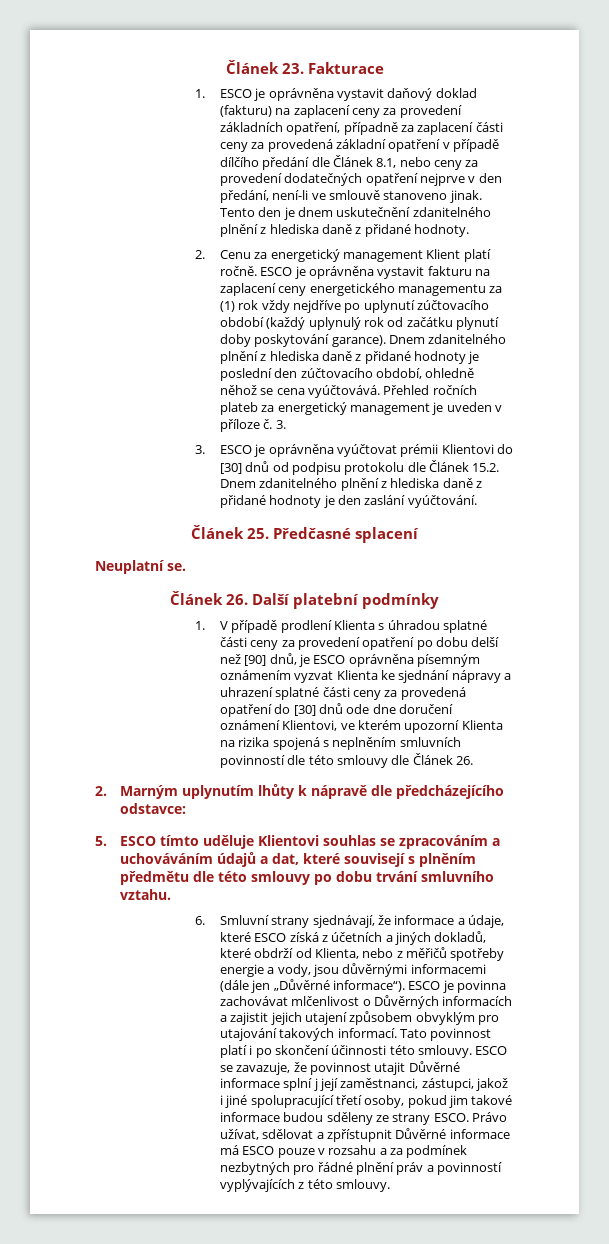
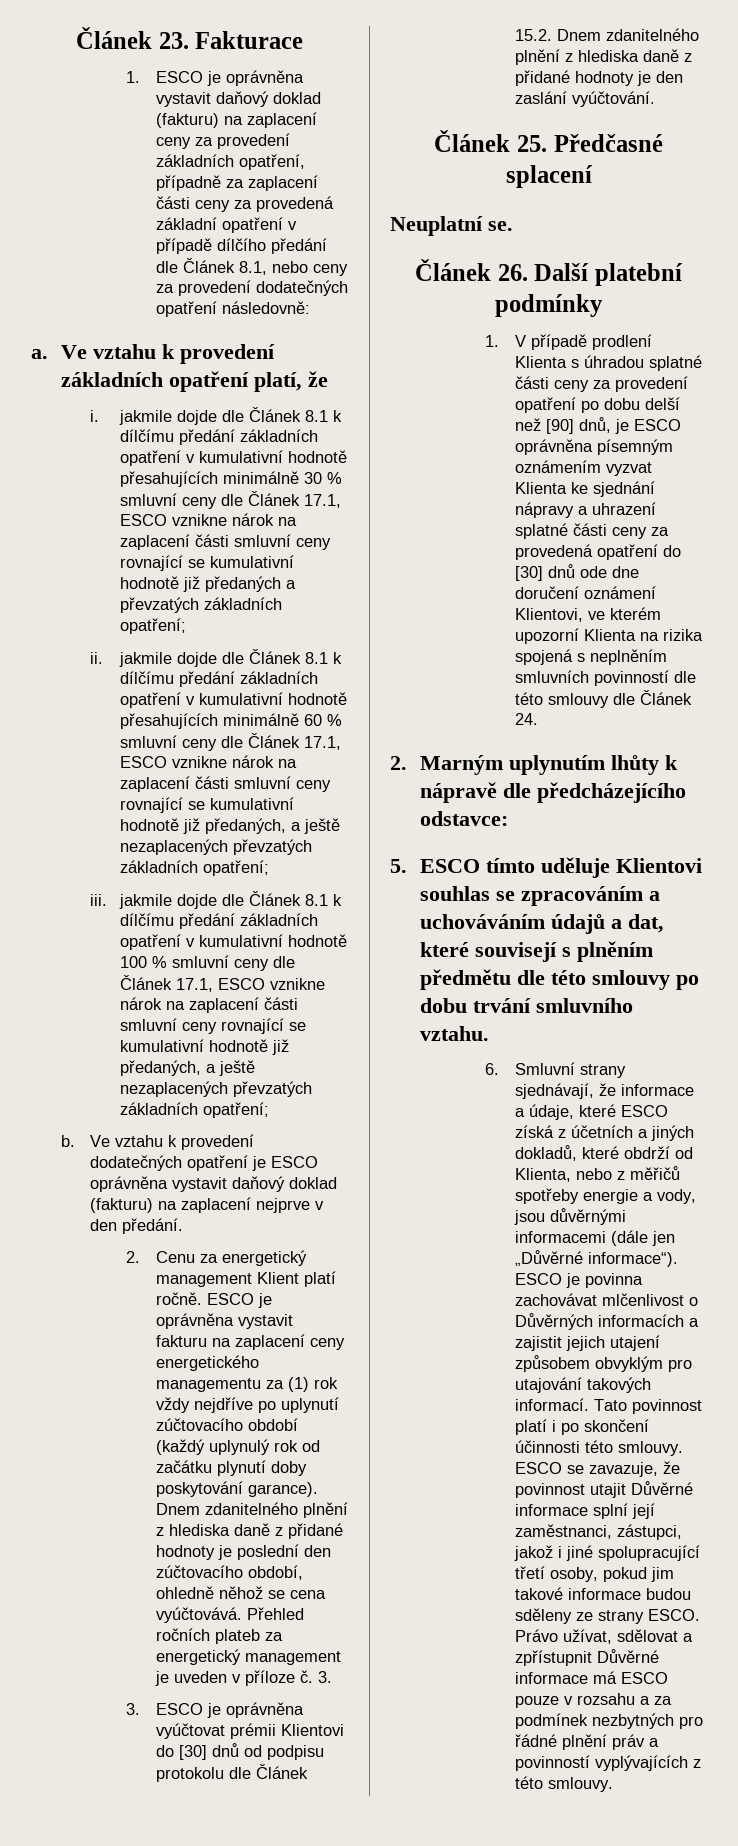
[419,173,502,186] [219,190,482,203] [219,207,491,220] [219,224,470,237] nejprve v den předání, není-li ve smlouvě stanoveno jinak. Tento den je dnem uskutečnění zdanitelného plnění z hlediska daně z přidané hodnoty. -> [221,301,310,314] [31,344,275,364] [60,371,328,392] [90,407,343,425] [120,429,319,445] [120,450,348,466] [120,471,343,487] [120,491,342,509] [120,513,298,526] [120,534,332,550] [120,555,295,571] [120,576,297,592] [120,597,283,613] [120,618,187,634] [90,649,343,667] [120,671,319,687] [120,692,348,708] [120,713,343,729] [120,733,342,751] [120,755,298,768] [120,776,332,792] [120,797,295,813] [120,818,341,834] [120,839,313,855] [120,860,270,876] [90,891,343,909] [120,913,319,929] [120,934,348,950] [120,955,296,971] [120,975,326,992] [120,997,299,1013] [120,1018,307,1034] [120,1039,290,1055] [120,1060,256,1076] [120,1081,313,1097] [120,1102,270,1118] [60,1134,255,1150] [90,1155,319,1171] [90,1176,338,1192] [90,1197,325,1213] [90,1218,184,1234] následovně: // a. Ve vztahu k provedení základních opatření platí, že // i. jakmile dojde dle Článek 8.1 k dílčímu předání základních opatření v kumulativní hodnotě přesahujících minimálně 30 % smluvní ceny dle Článek 17.1, ESCO vznikne nárok na zaplacení části smluvní ceny rovnající se kumulativní hodnotě již předaných a převzatých základních opatření; // ii. jakmile dojde dle Článek 8.1 k dílčímu předání základních opatření v kumulativní hodnotě přesahujících minimálně 60 % smluvní ceny dle Článek 17.1, ESCO vznikne nárok na zaplacení části smluvní ceny rovnající se kumulativní hodnotě již předaných, a ještě nezaplacených převzatých základních opatření; // iii. jakmile dojde dle Článek 8.1 k dílčímu předání základních opatření v kumulativní hodnotě 100 % smluvní ceny dle Článek 17.1, ESCO vznikne nárok na zaplacení části smluvní ceny rovnající se kumulativní hodnotě již předaných, a ještě nezaplacených převzatých základních opatření; // b. Ve vztahu k provedení dodatečných opatření je ESCO oprávněna vystavit daňový doklad (fakturu) na zaplacení nejprve v den předání.
[456,756,474,765] 26. -> [514,713,538,725] 24.
[313,1078,318,1091] j -> (628, 1511) none

